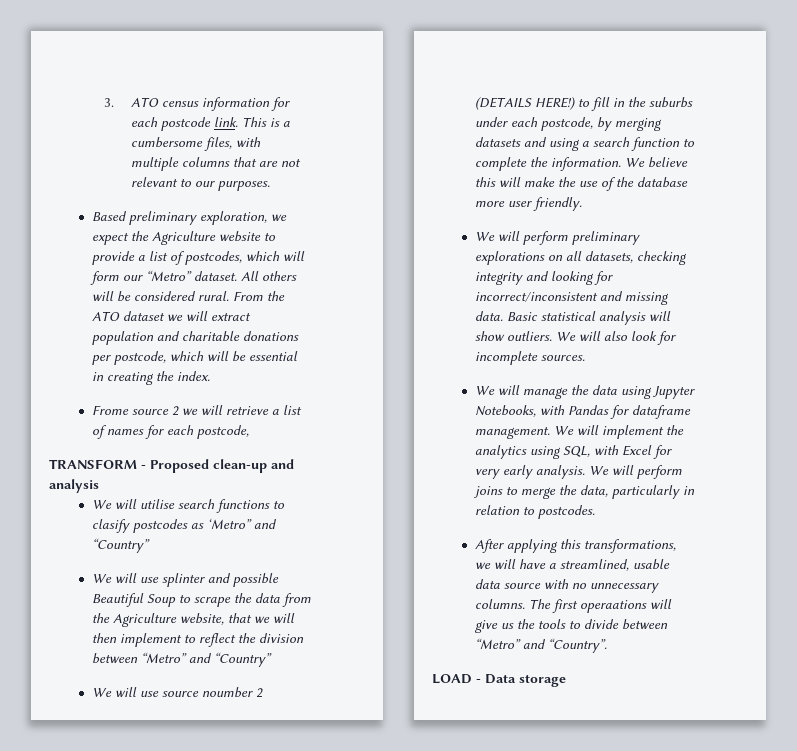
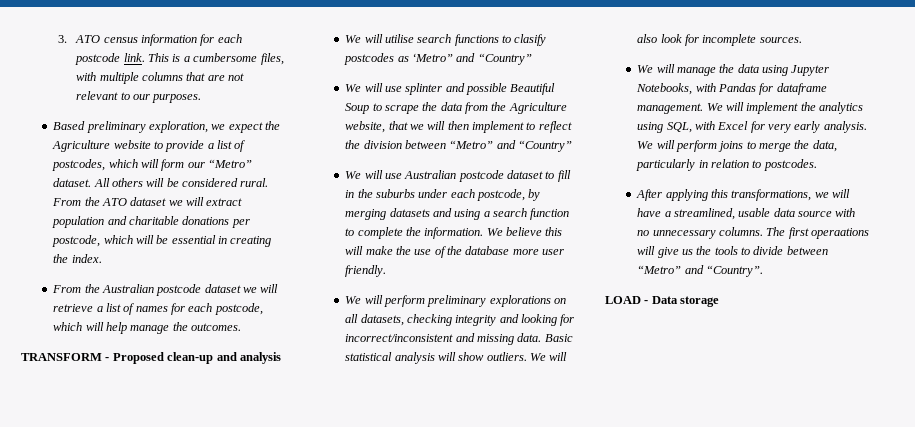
[91,405,179,416] Frome source 2 -> [52,284,241,296] From the Australian postcode dataset
(249, 432) none -> [53,322,242,334] which will help manage the outcomes.
[161,687,263,698] [474,97,576,110] source noumber 2 (DETAILS HERE!) -> [404,170,544,182] Australian postcode dataset

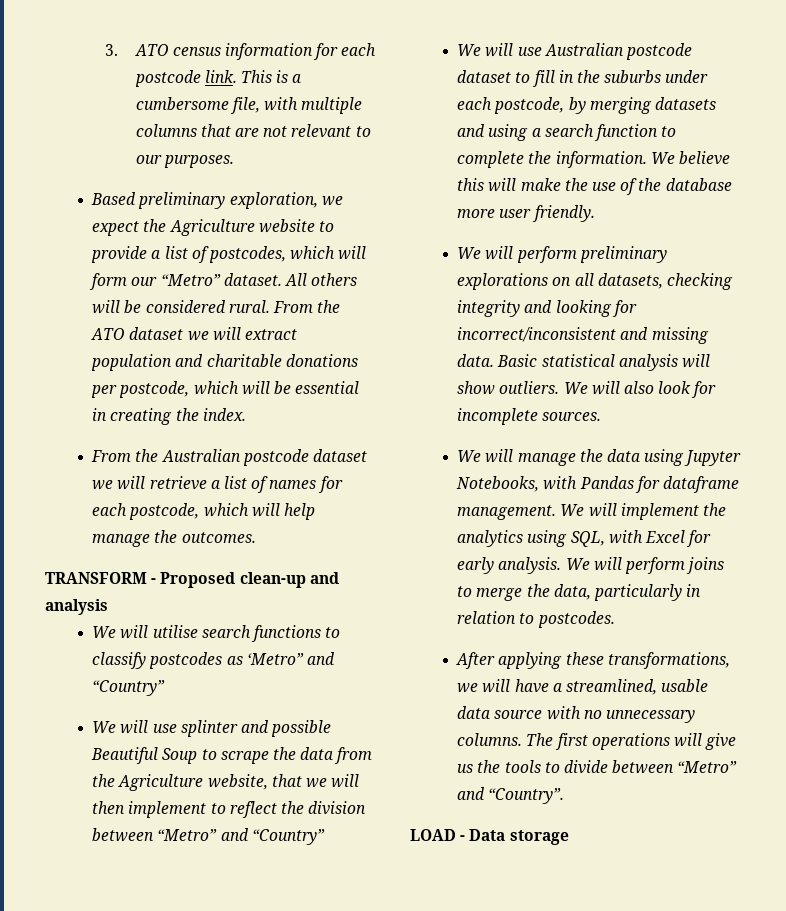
[260,53,284,65] files, -> [229,97,260,114] file,
[514,34,547,46] clasify -> [92,652,147,669] classify
[768,124,792,133] very -> (712, 538) none
[710,189,728,198] this -> [565,652,604,665] these
[811,228,870,239] operaations -> [591,733,670,750] operations

